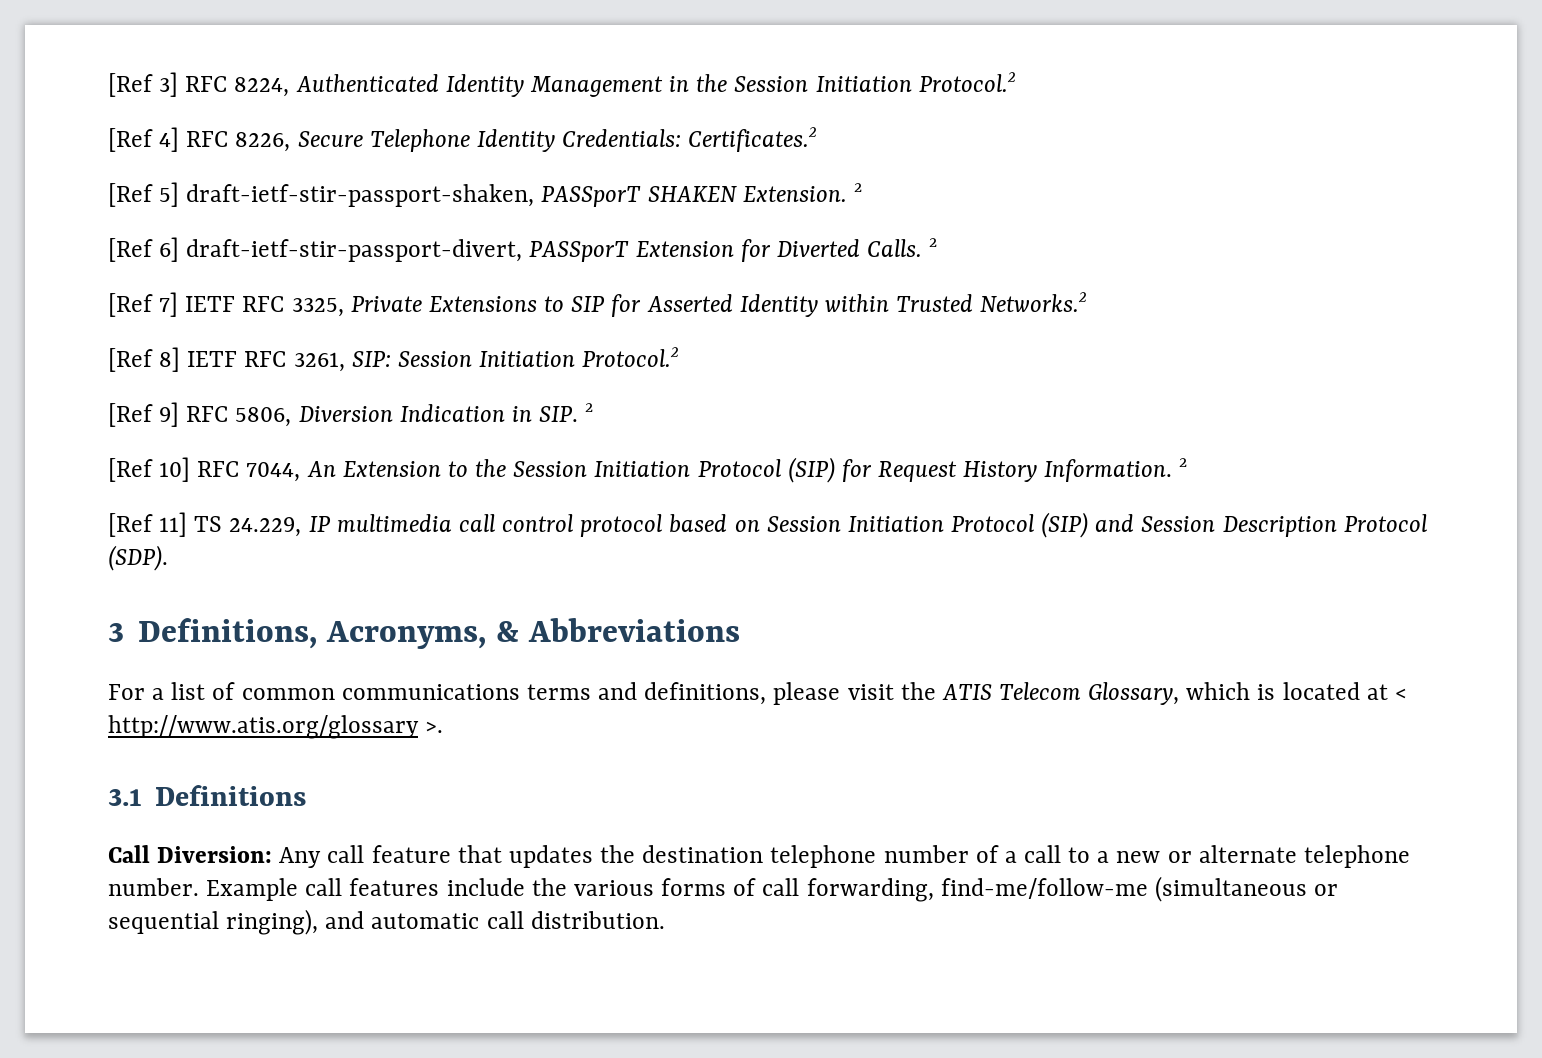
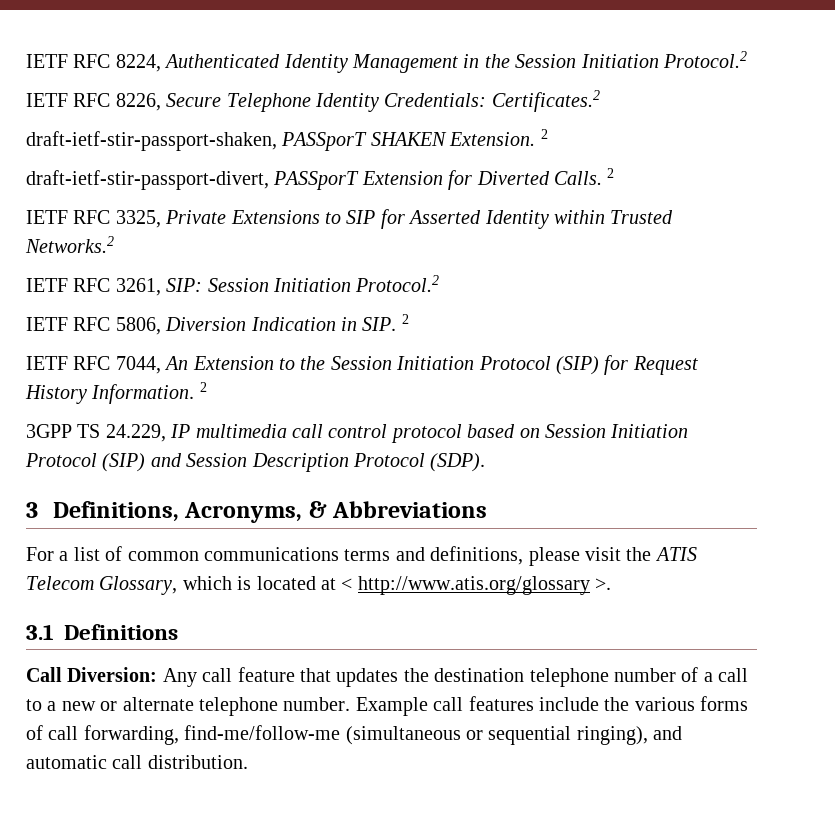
[108,72,179,97] [Ref 3] -> [26,54,68,68] IETF
[108,127,180,152] [Ref 4] -> [26,93,68,107] IETF
[108,182,180,207] [Ref 5] -> (600, 101) none
[108,237,180,262] [Ref 6] -> (548, 134) none
[108,292,179,317] [Ref 7] -> (615, 173) none
[108,347,181,372] [Ref 8] -> (114, 244) none
[108,402,180,427] [Ref 9] -> [26,317,68,331] IETF
[108,457,191,482] [Ref 10] -> [26,356,68,370] IETF
[108,512,188,537] [Ref 11] -> [26,424,72,438] 3GPP

